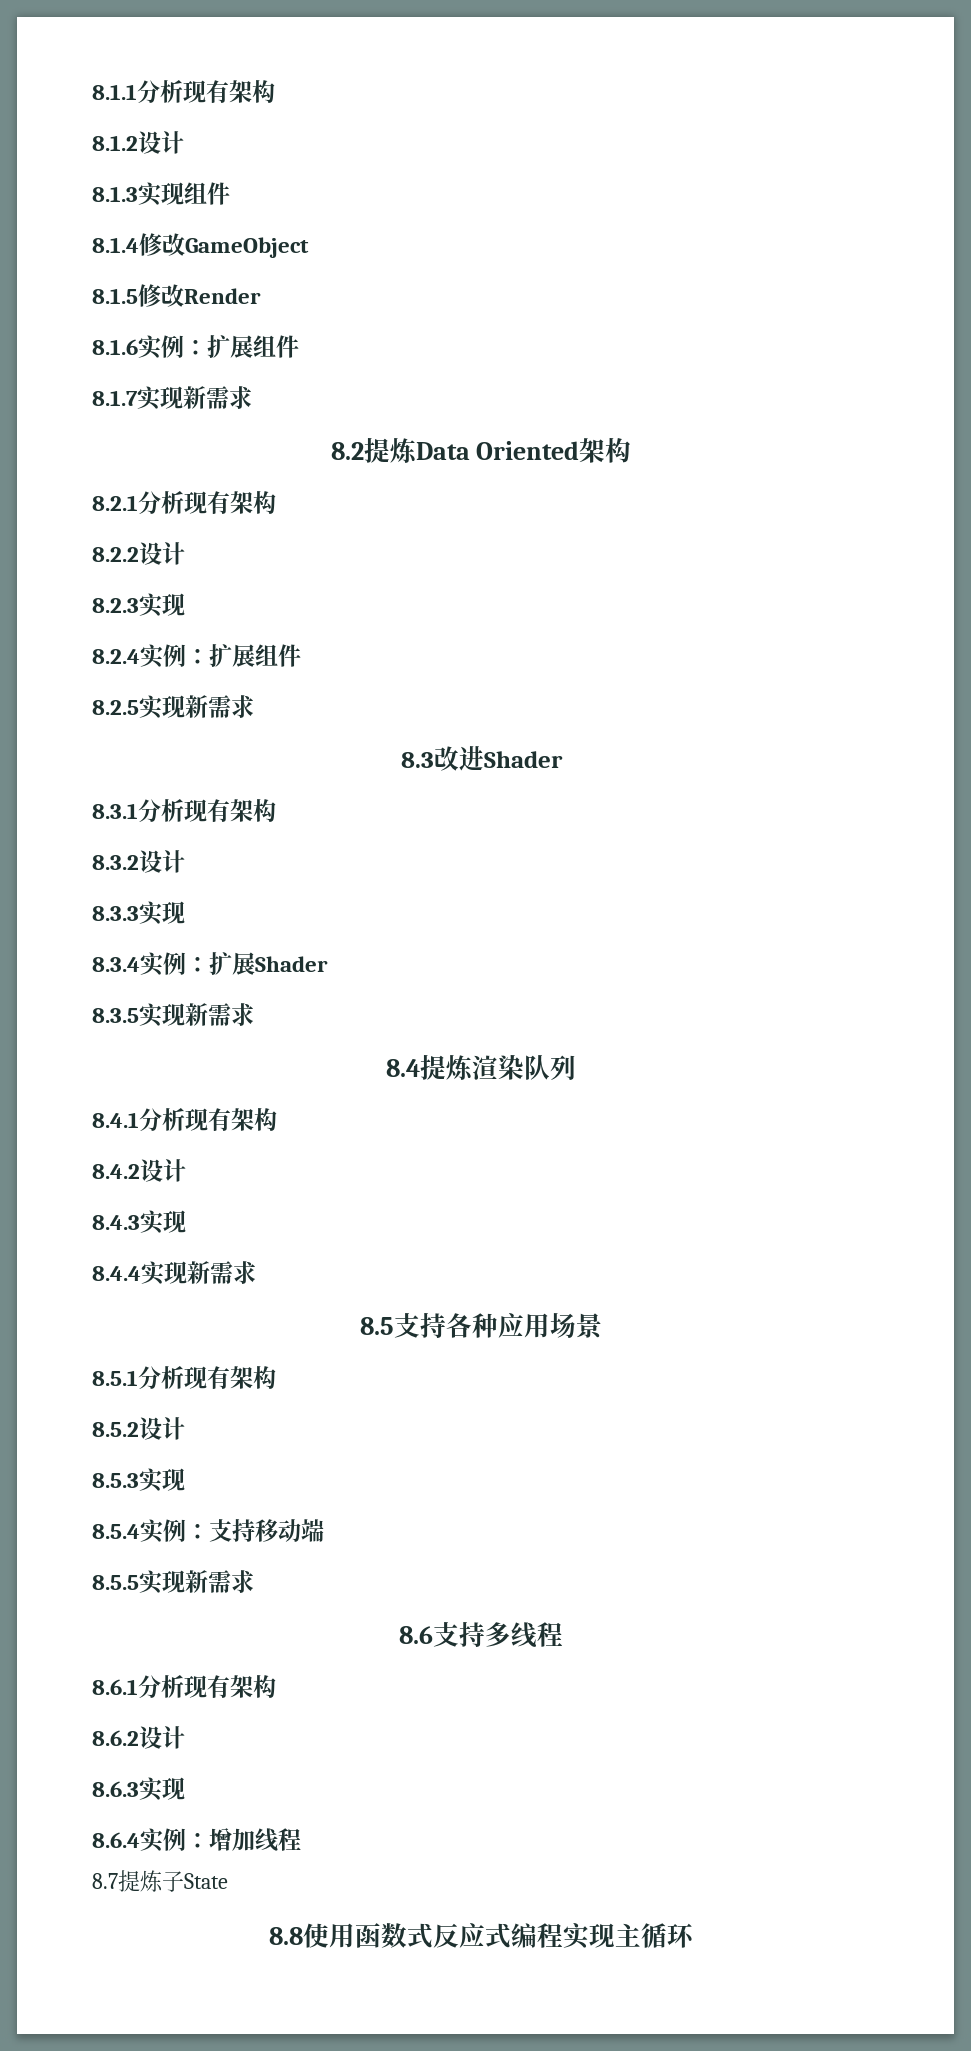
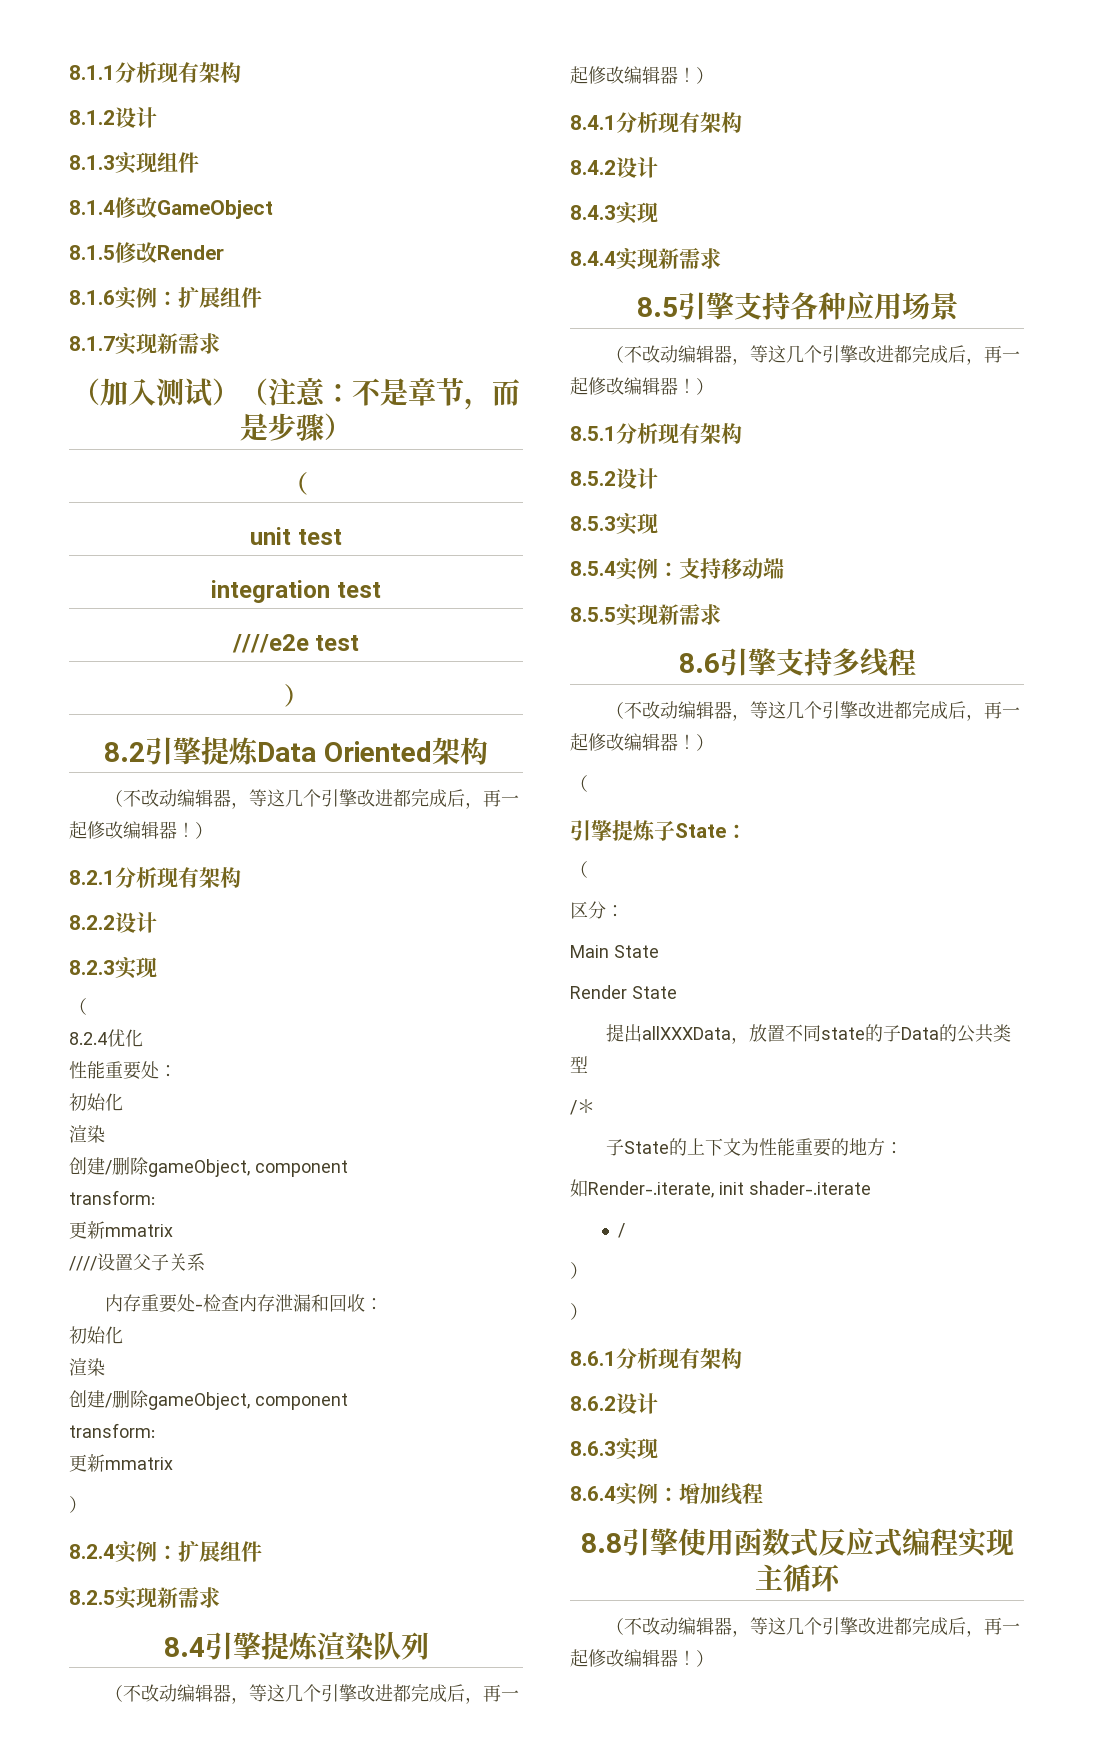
(252, 397) none -> [72,377,520,410] [240,413,352,441] [284,472,308,495] [250,527,342,545] [211,580,381,603] [231,634,360,653] [284,684,308,707] // （加入测试）（注意：不是章节，而是步骤） // （ // unit test // integration test // ////e2e test // ）
(364, 451) none -> [145,737,202,765] 引擎
(632, 450) none -> [104,788,519,809] [69,821,213,839] // （不改动编辑器，等这几个引擎改进都完成后，再一起修改编辑器！）
(185, 604) none -> [69,998,87,1015] [69,1029,143,1047] [69,1061,177,1080] [69,1093,123,1111] [69,1125,105,1143] [69,1157,348,1177] [69,1190,155,1205] [69,1221,173,1239] [69,1253,205,1271] [104,1294,383,1313] [69,1326,123,1344] [69,1358,105,1376] [69,1390,348,1410] [69,1423,155,1438] [69,1454,173,1472] [69,1496,87,1513] // （ // 8.2.4优化 // 性能重要处： // 初始化 // 渲染 // 创建/删除gameObject, component // transform: // 更新mmatrix // ////设置父子关系 // 内存重要处-检查内存泄漏和回收： // 初始化 // 渲染 // 创建/删除gameObject, component // transform: // 更新mmatrix // ）
[400,746,563,771] [92,799,276,823] [92,850,185,873] [92,901,185,925] [92,952,328,976] [92,1003,254,1027] // 8.3改进Shader // 8.3.1分析现有架构 // 8.3.2设计 // 8.3.3实现 // 8.3.4实例：扩展Shader // 8.3.5实现新需求 -> (220, 1597) none
(420, 1068) none -> [204,1632,261,1660] 引擎
(576, 1068) none -> [104,1683,519,1704] [570,66,714,84] // （不改动编辑器，等这几个引擎改进都完成后，再一起修改编辑器！）
(394, 1326) none -> [677,292,734,320] 引擎
(602, 1326) none -> [605,344,1020,365] [570,377,714,395] // （不改动编辑器，等这几个引擎改进都完成后，再一起修改编辑器！）
(433, 1635) none -> [719,648,776,676] 引擎
(563, 1634) none -> [605,700,1020,721] [570,733,714,751] [570,775,588,792] [570,820,747,841] [570,861,588,878] [570,901,624,919] [570,945,659,958] [570,985,677,999] [605,1024,1011,1044] [570,1056,588,1073] [570,1099,595,1115] [605,1138,903,1157] [570,1179,871,1198] [617,1223,625,1238] [570,1262,588,1279] [570,1303,588,1320] // （不改动编辑器，等这几个引擎改进都完成后，再一起修改编辑器！） // （ // 引擎提炼子State： // （ // 区分： // Main State // Render State // 提出allXXXData，放置不同state的子Data的公共类型 // /＊ // 子State的上下文为性能重要的地方： // 如Render-.iterate, init shader-.iterate // / // ） // ）
[92,1870,228,1892] // 8.7提炼子State -> (763, 1493) none
(303, 1936) none -> [621,1528,678,1556] 引擎
(695, 1935) none -> [605,1616,1020,1637] [570,1649,714,1667] // （不改动编辑器，等这几个引擎改进都完成后，再一起修改编辑器！）

